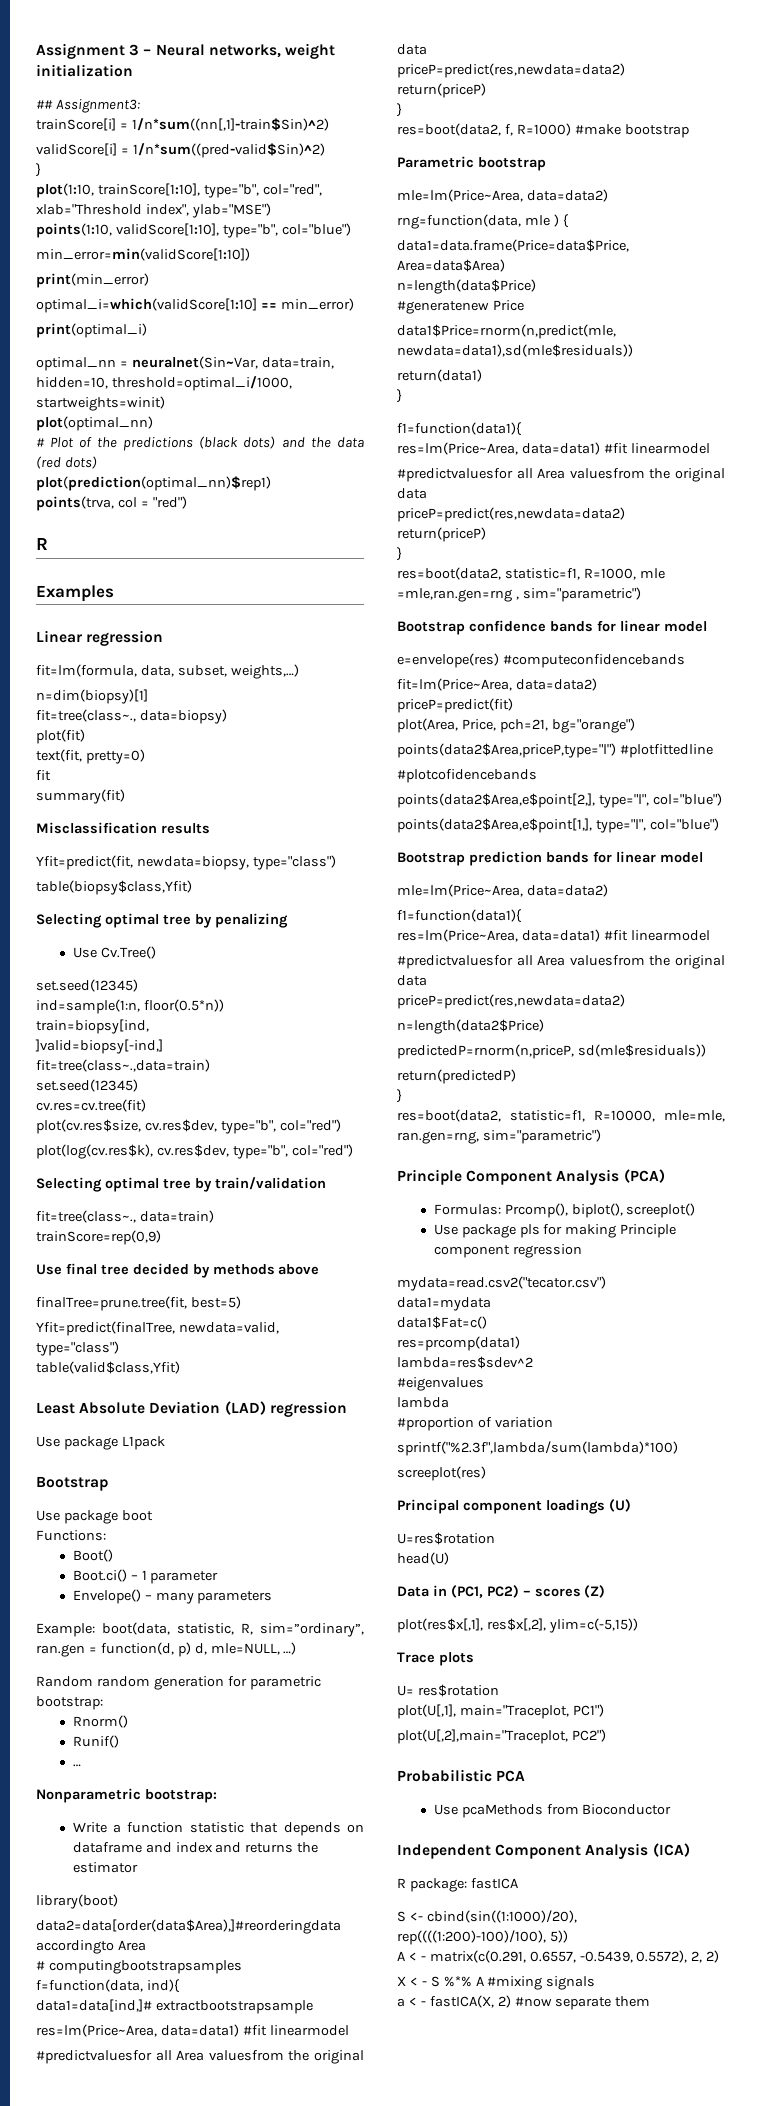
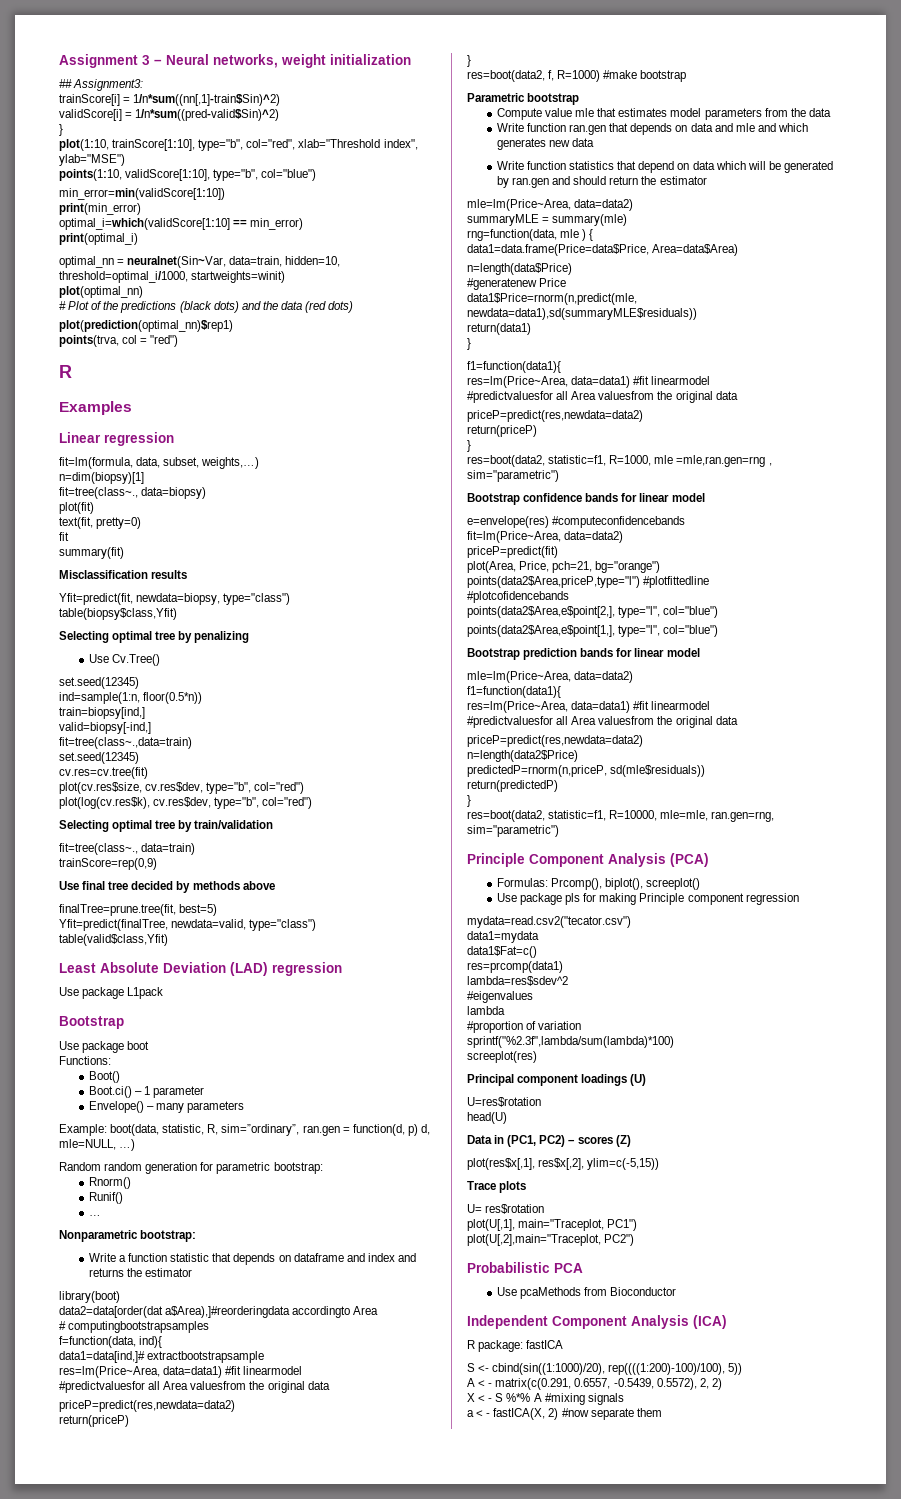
[36,1019,149,1034] [35,1039,163,1054] train=biopsy[ind, // ]valid=biopsy[-ind,] -> [59,707,145,719] [59,722,151,734] train=biopsy[ind,] // valid=biopsy[-ind,]
[36,1919,341,1934] data2=data[order(data$Area),]#reorderingdata -> [59,1306,291,1318] data2=data[order(dat a$Area),]#reorderingdata
[397,189,608,202] // mle=lm(Price~Area, data=data2) -> [496,108,831,120] [496,123,809,135] [496,138,595,150] [496,161,834,173] [496,176,707,188] [467,199,634,211] [467,214,628,226] // Compute value mle that estimates model parameters from the data // Write function ran.gen that depends on data and mle and which generates new data // Write function statistics that depend on data which will be generated by ran.gen and should return the estimator // mle=lm(Price~Area, data=data2) // summaryMLE = summary(mle)
[397,344,633,357] newdata=data1),sd(mle$residuals)) -> [467,308,697,320] newdata=data1),sd(summaryMLE$residuals))

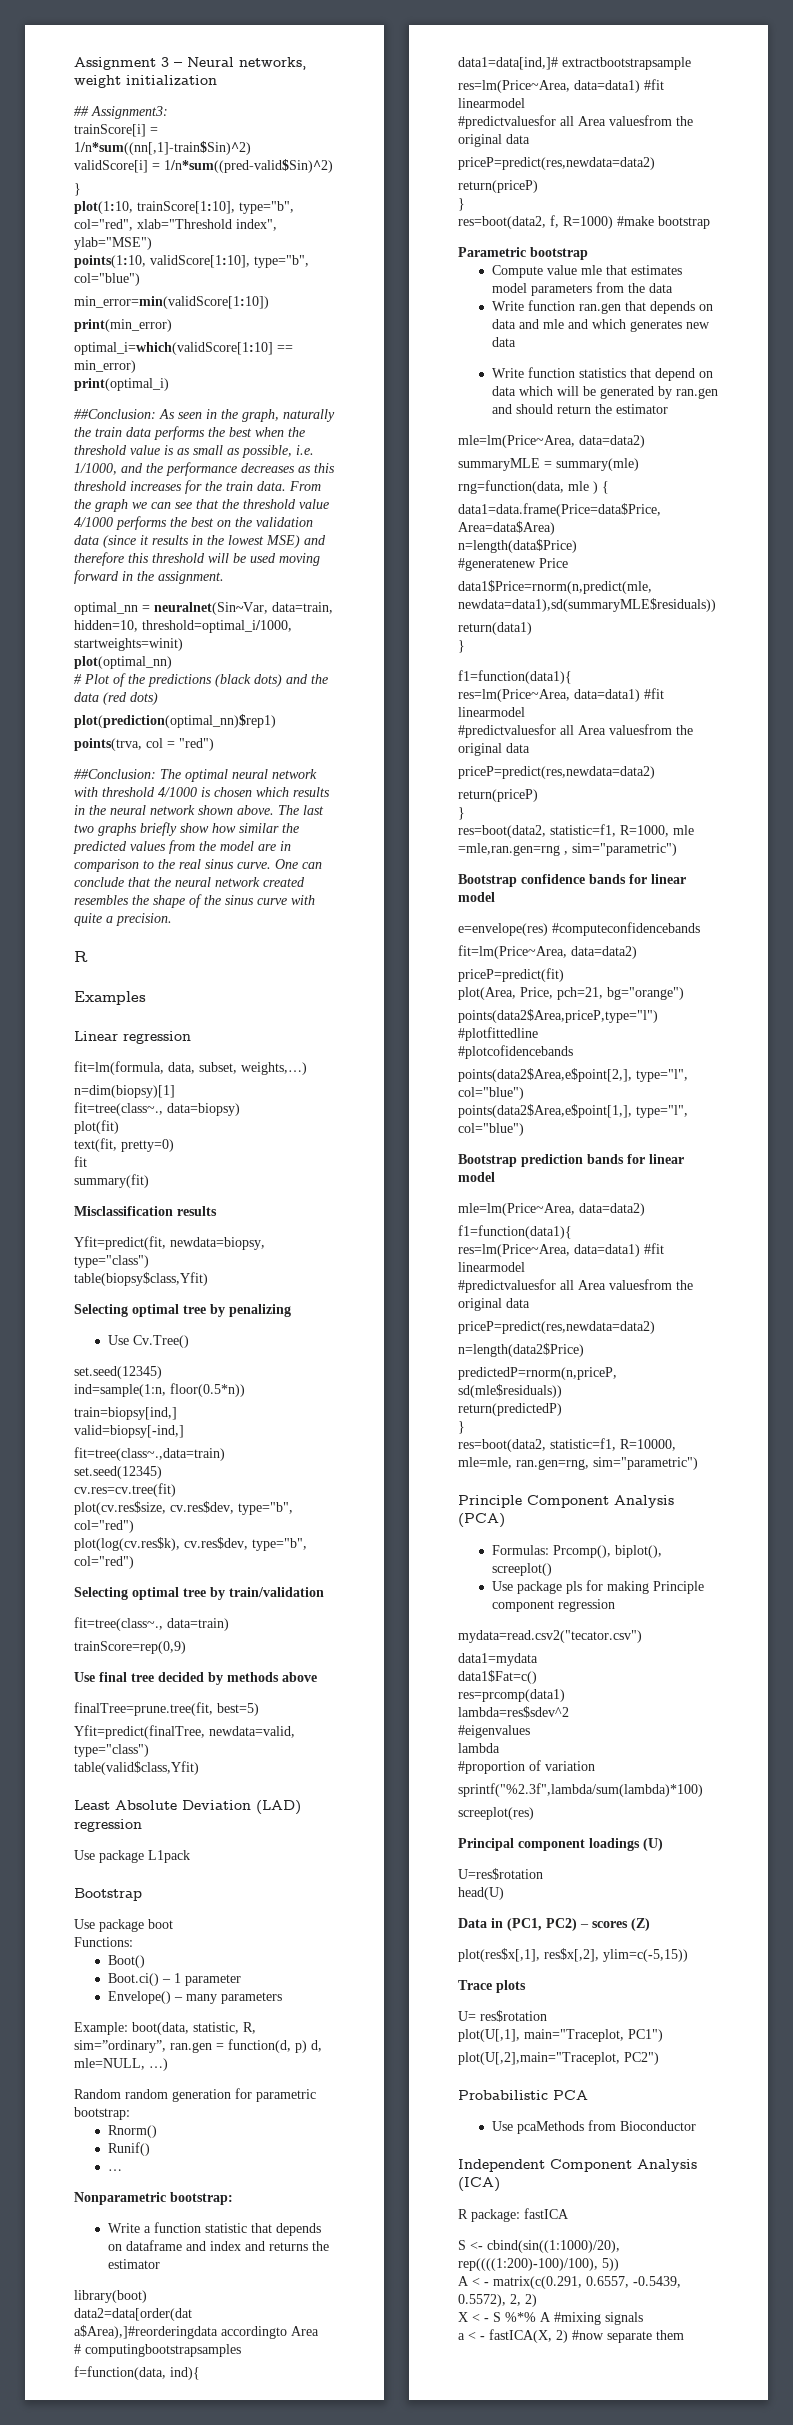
(138, 239) none -> [74,409,335,422] [74,426,305,440] [74,445,314,458] [74,462,335,476] [74,480,321,494] [74,499,329,512] [74,516,313,530] [74,535,326,548] [74,552,320,566] [74,570,224,584] // ##Conclusion: As seen in the graph, naturally the train data performs the best when the threshold value is as small as possible, i.e. 1/1000, and the performance decreases as this threshold increases for the train data. From the graph we can see that the threshold value 4/1000 performs the best on the validation data (since it results in the lowest MSE) and therefore this threshold will be used moving forward in the assignment.
(179, 341) none -> [74,769,317,782] [74,787,330,797] [74,805,324,815] [74,822,299,836] [73,840,291,854] [74,859,322,872] [74,877,305,887] [74,894,315,908] [74,913,172,926] // ##Conclusion: The optimal neural network with threshold 4/1000 is chosen which results in the neural network shown above. The last two graphs briefly show how similar the predicted values from the model are in comparison to the real sinus curve. One can conclude that the neural network created resembles the shape of the sinus curve with quite a precision.

